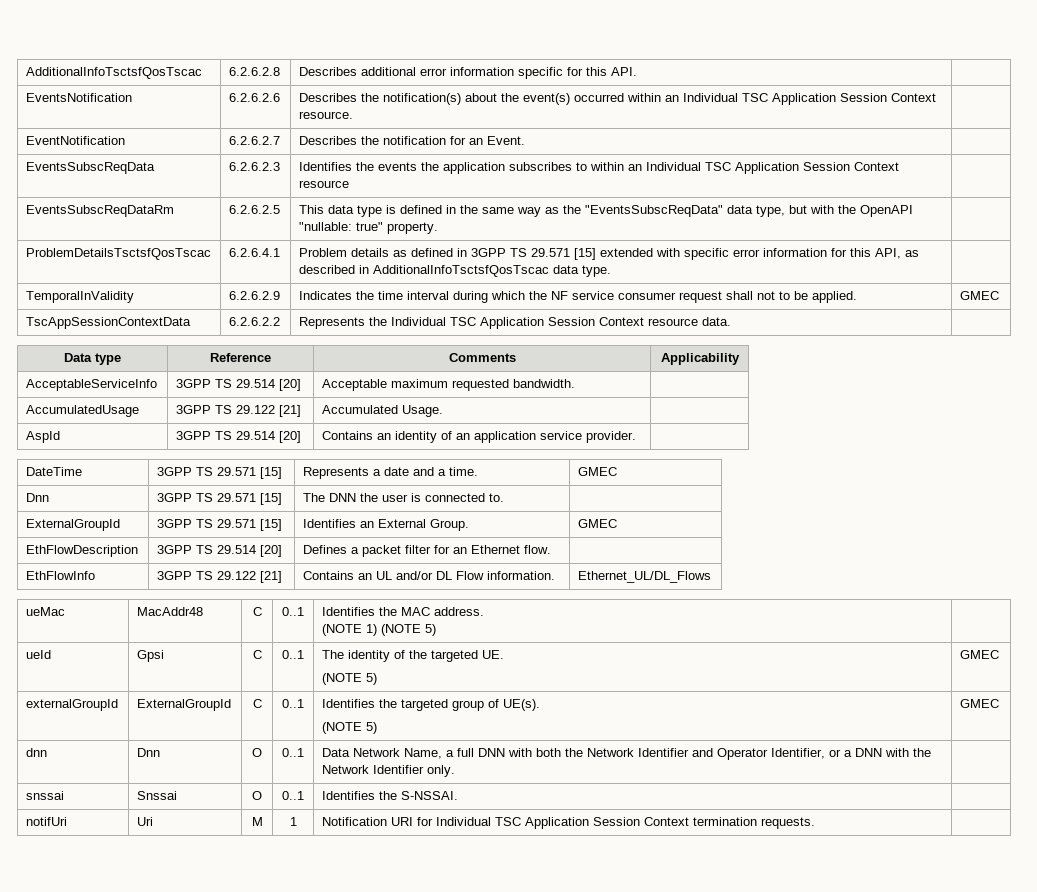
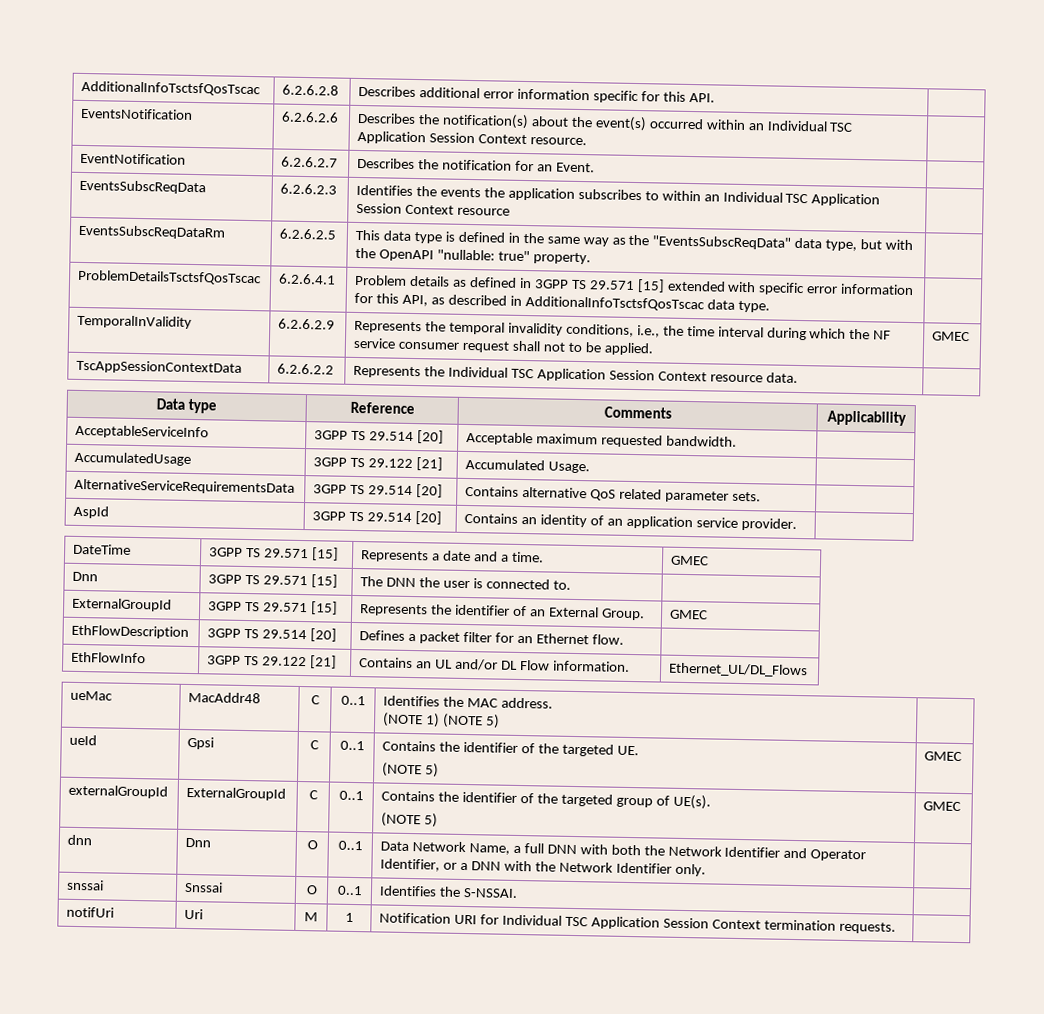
[299,291,353,300] Indicates -> [354,320,660,338] Represents the temporal invalidity conditions, i.e.,
(444, 411) none -> [74,478,296,495] [313,484,444,498] [465,485,761,503] // AlternativeServiceRequirementsData | 3GPP TS 29.514 [20] | Contains alternative QoS related parameter sets. |
[303,519,357,528] Identifies -> [360,604,528,617] Represents the identifier of
[322,650,391,662] The identity -> [382,740,519,753] Contains the identifier
[322,699,376,708] Identifies -> [381,790,535,804] Contains the identifier of

